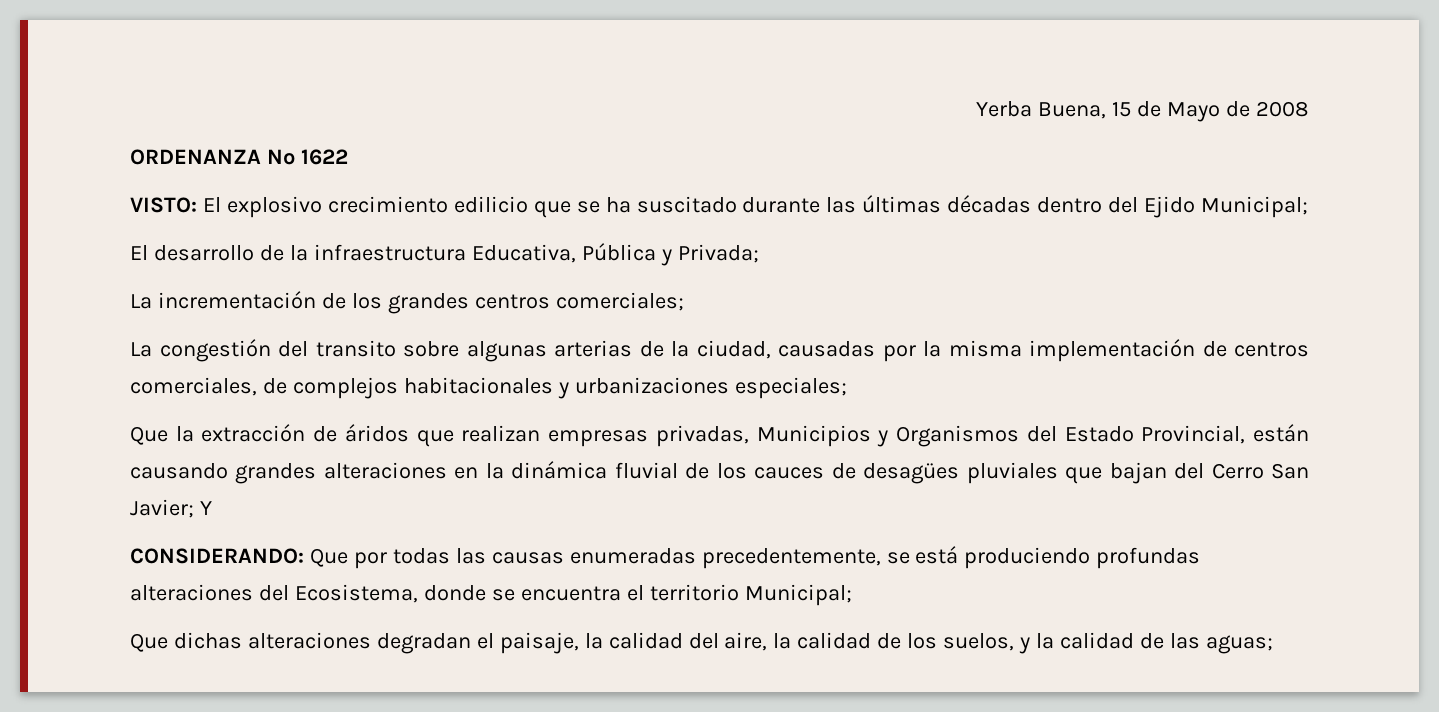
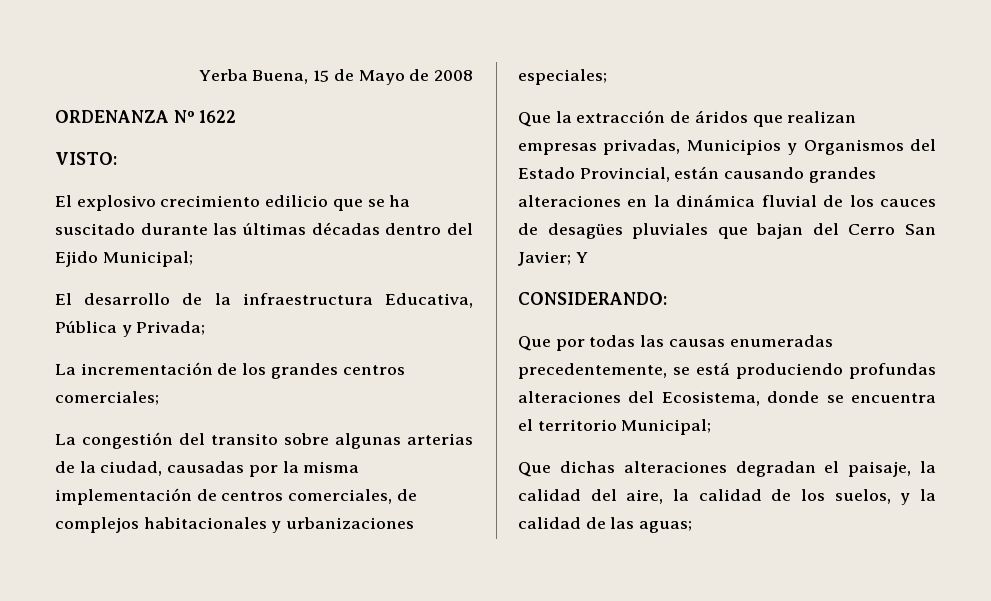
(197, 205) none -> (117, 158) //
(304, 556) none -> (667, 298) //

